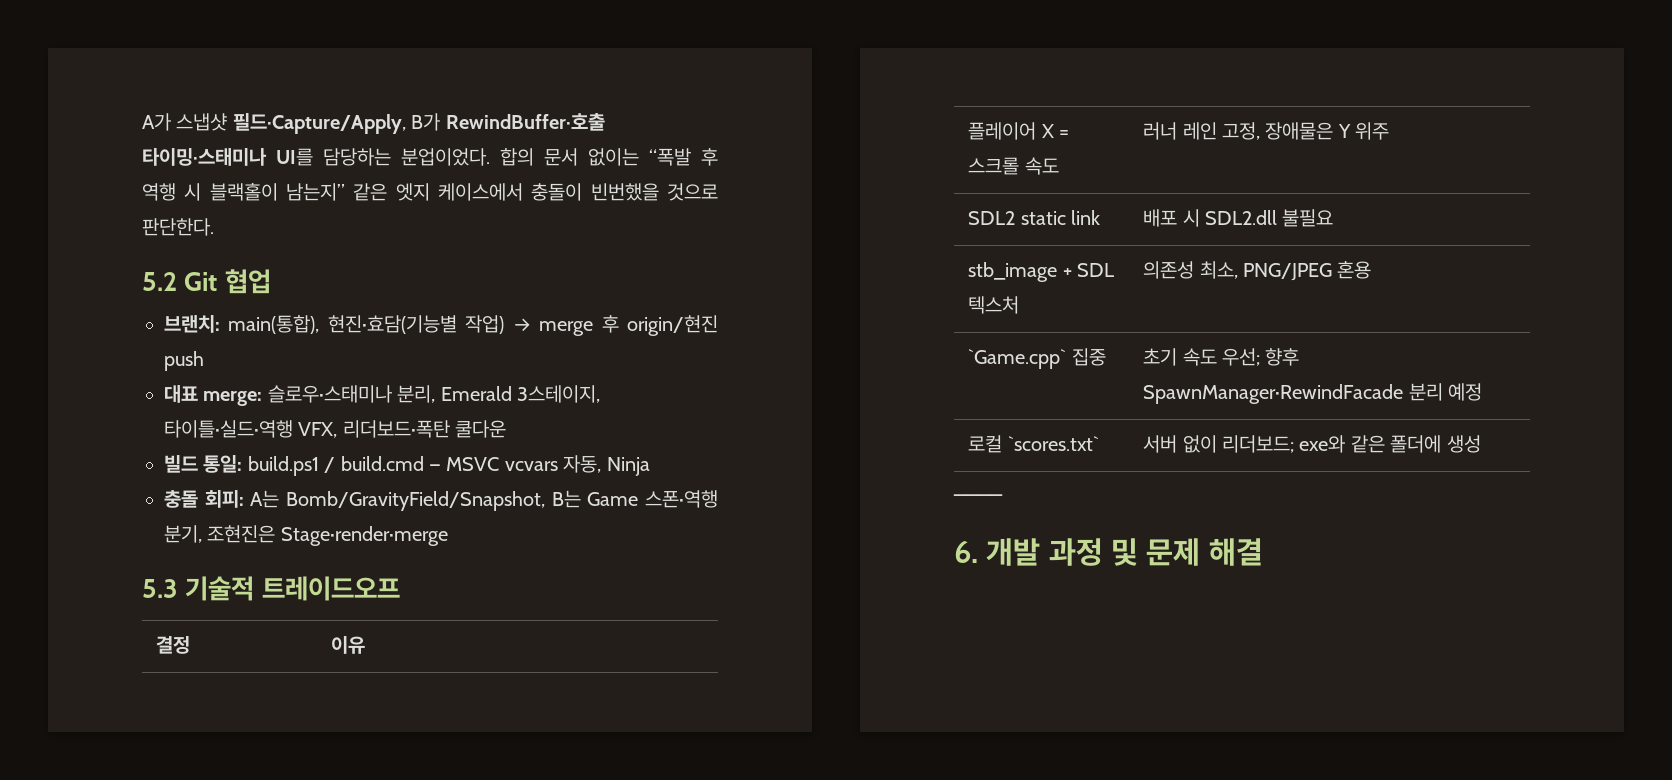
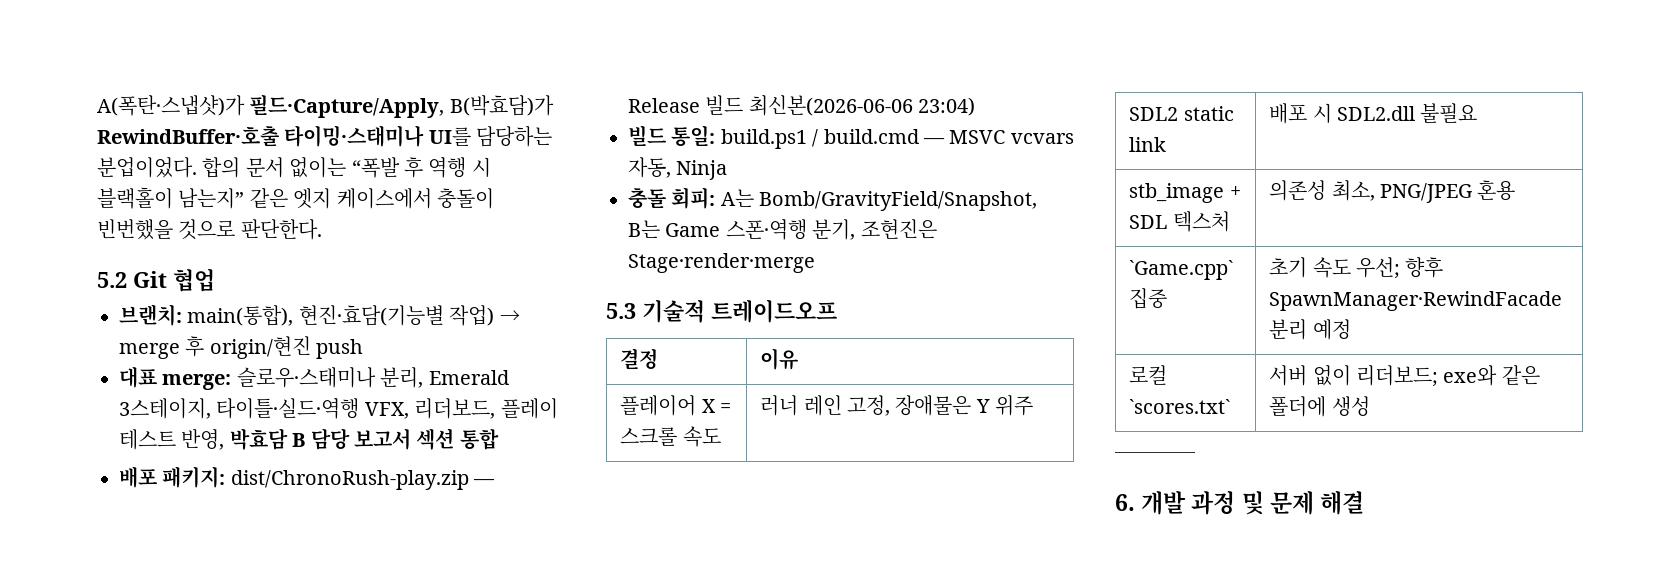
[142,113,441,134] A가 스냅샷 필드·Capture/Apply, B가 -> [97,95,554,118] A(폭탄·스냅샷)가 필드·Capture/Apply, B(박효담)가
[342,420,507,438] 리더보드·폭탄 쿨다운 -> [414,398,558,419] [119,428,499,450] [119,466,496,490] [628,95,976,116] 리더보드, 플레이 테스트 반영, 박효담 B 담당 보고서 섹션 통합 // 배포 패키지: dist/ChronoRush-play.zip — Release 빌드 최신본(2026-06-06 23:04)

